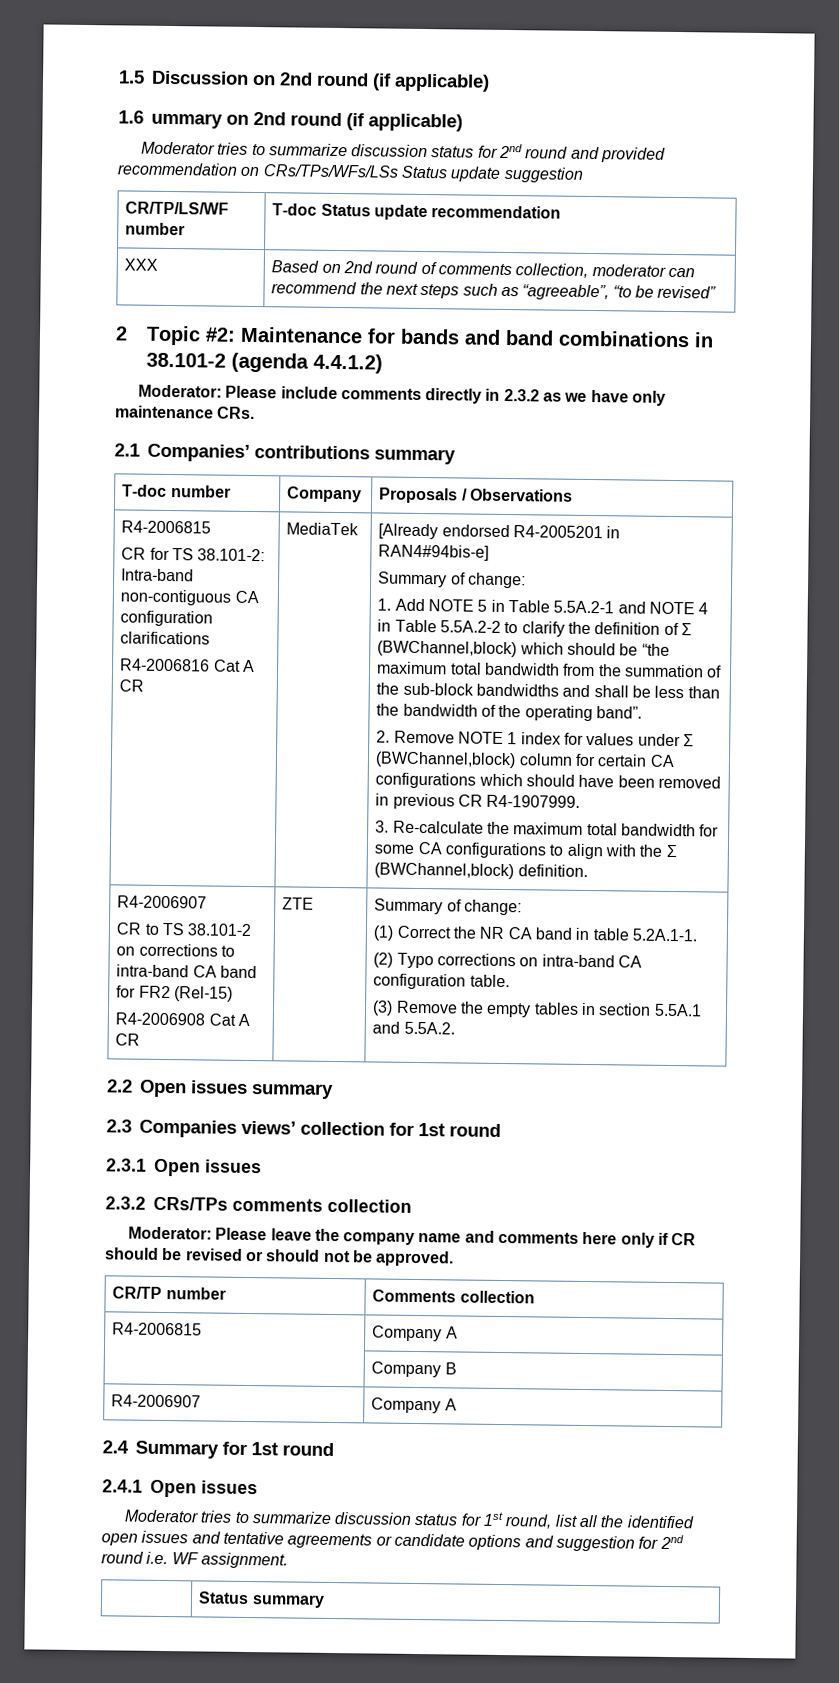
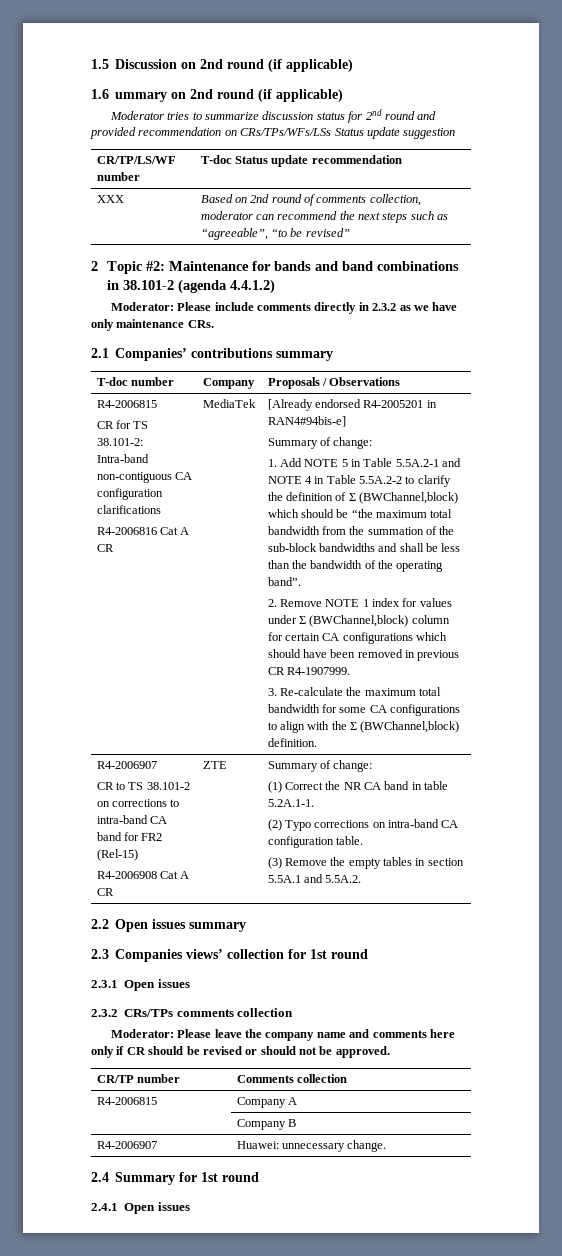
[371,1397,457,1414] Company A -> [236,1140,387,1152] Huawei: unnecessary change.
[123,1509,695,1529] [101,1530,684,1552] [101,1551,288,1569] [198,1591,325,1608] // Moderator tries to summarize discussion status for 1st round, list all the identified open issues and tentative agreements or candidate options and suggestion for 2nd round i.e. WF assignment. // | Status summary -> (190, 1206) none

